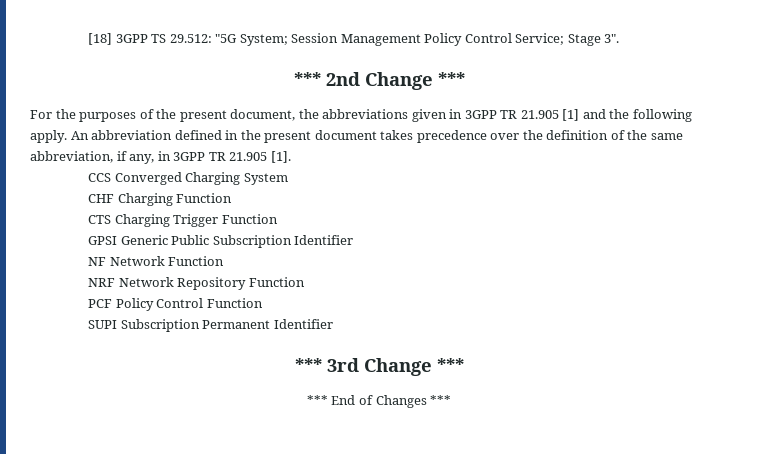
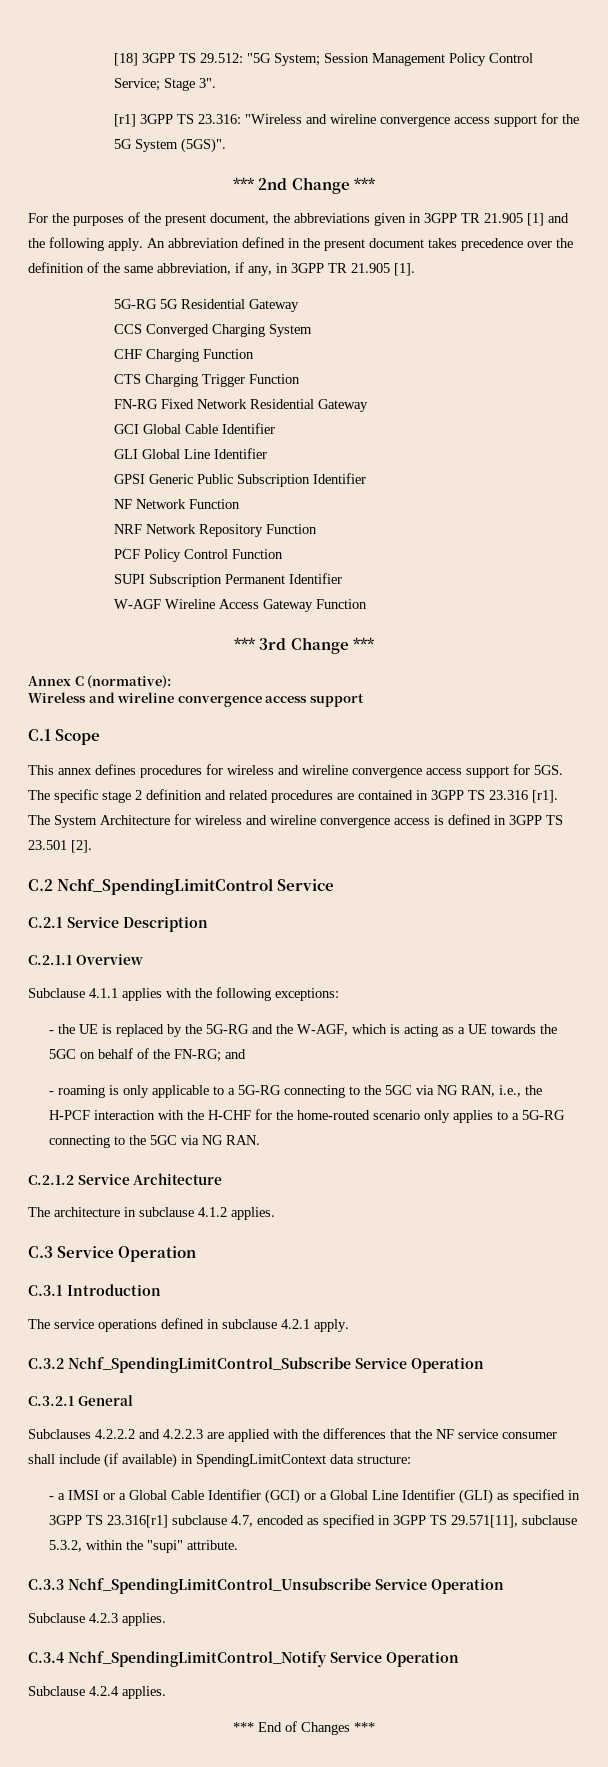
(620, 38) none -> [113,113,579,127] [113,138,226,153] // [r1] 3GPP TS 23.316: "Wireless and wireline convergence access support for the 5G System (5GS)".
(291, 157) none -> [113,299,299,312] // 5G-RG 5G Residential Gateway
(278, 219) none -> [113,399,368,412] [113,423,275,434] [113,448,267,459] // FN-RG Fixed Network Residential Gateway // GCI Global Cable Identifier // GLI Global Line Identifier
(333, 324) none -> [113,599,367,612] // W-AGF Wireline Access Gateway Function
(464, 365) none -> [28,675,172,689] [28,692,364,707] [28,729,101,745] [28,764,563,778] [28,789,558,803] [28,814,563,828] [28,840,92,853] [28,878,335,895] [28,916,208,932] [28,954,143,965] [28,987,339,1001] [49,1024,558,1037] [49,1048,247,1062] [49,1085,543,1098] [49,1109,566,1123] [49,1135,261,1148] [28,1173,223,1185] [28,1207,275,1220] [28,1246,197,1262] [28,1284,161,1296] [28,1318,349,1332] [28,1357,484,1373] [28,1395,133,1406] [28,1428,557,1442] [28,1453,411,1468] [49,1489,581,1504] [49,1514,578,1528] [49,1540,239,1553] [28,1578,504,1594] [28,1613,166,1626] [28,1651,459,1667] [28,1686,166,1699] // Annex C (normative): // Wireless and wireline convergence access support // C.1 Scope // This annex defines procedures for wireless and wireline convergence access support for 5GS. The specific stage 2 definition and related procedures are contained in 3GPP TS 23.316 [r1]. The System Architecture for wireless and wireline convergence access is defined in 3GPP TS 23.501 [2]. // C.2 Nchf_SpendingLimitControl Service // C.2.1 Service Description // C.2.1.1 Overview // Subclause 4.1.1 applies with the following exceptions: // - the UE is replaced by the 5G-RG and the W-AGF, which is acting as a UE towards the 5GC on behalf of the FN-RG; and // - roaming is only applicable to a 5G-RG connecting to the 5GC via NG RAN, i.e., the H-PCF interaction with the H-CHF for the home-routed scenario only applies to a 5G-RG connecting to the 5GC via NG RAN. // C.2.1.2 Service Architecture // The architecture in subclause 4.1.2 applies. // C.3 Service Operation // C.3.1 Introduction // The service operations defined in subclause 4.2.1 apply. // C.3.2 Nchf_SpendingLimitControl_Subscribe Service Operation // C.3.2.1 General // Subclauses 4.2.2.2 and 4.2.2.3 are applied with the differences that the NF service consumer shall include (if available) in SpendingLimitContext data structure: // - a IMSI or a Global Cable Identifier (GCI) or a Global Line Identifier (GLI) as specified in 3GPP TS 23.316[r1] subclause 4.7, encoded as specified in 3GPP TS 29.571[11], subclause 5.3.2, within the "supi" attribute. // C.3.3 Nchf_SpendingLimitControl_Unsubscribe Service Operation // Subclause 4.2.3 applies. // C.3.4 Nchf_SpendingLimitControl_Notify Service Operation // Subclause 4.2.4 applies.

